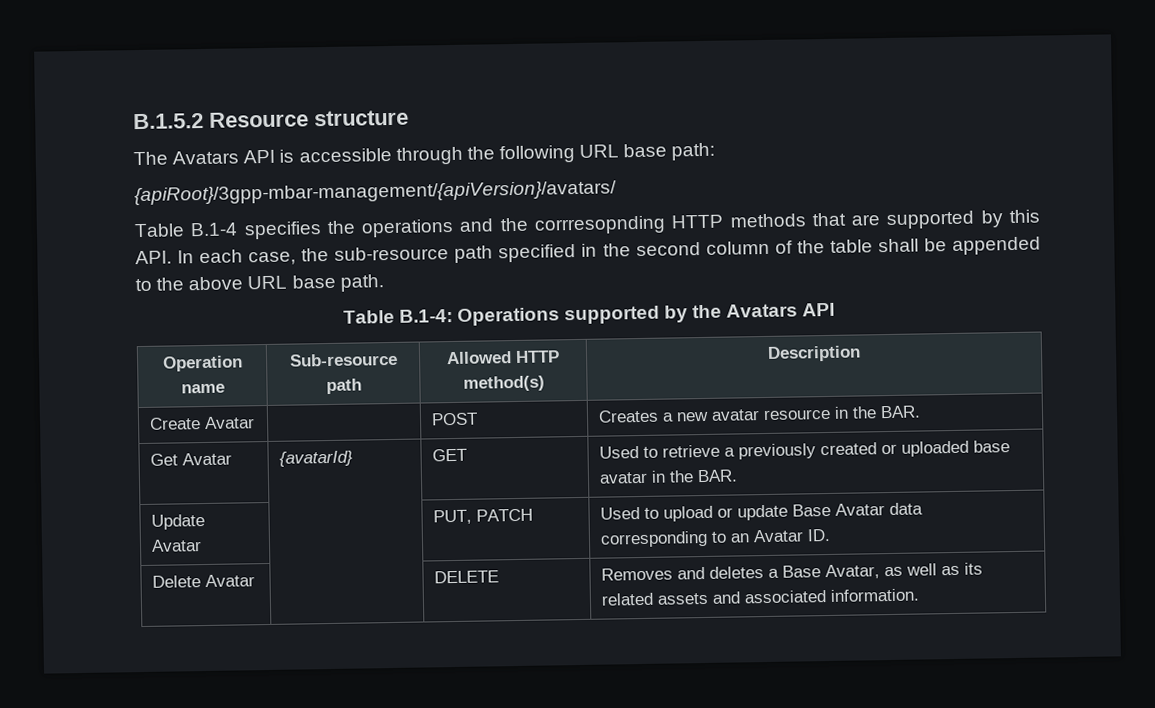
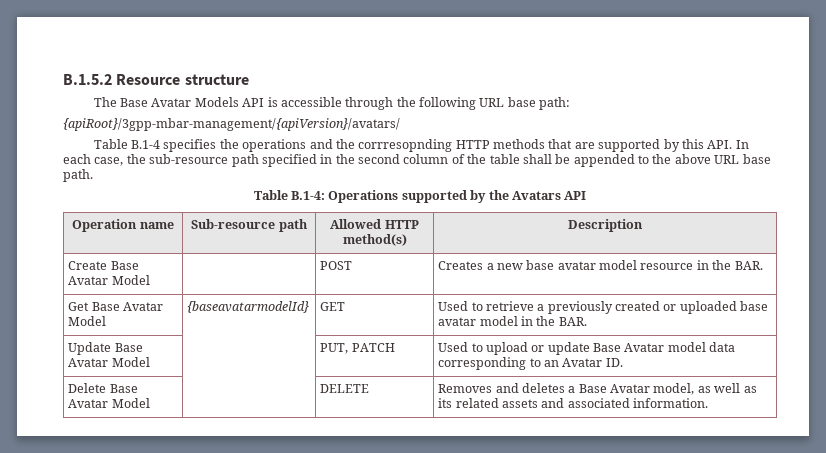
[172,150,240,165] Avatars -> [120,97,239,107] Base Avatar Models
[204,416,256,429] Avatar -> [110,261,139,270] [68,275,150,285] Base Avatar Model
[711,409,761,421] avatar -> [526,260,638,270] base avatar model
[182,452,233,466] [279,450,354,467] Avatar | {avatarId} -> [91,302,163,311] [68,316,107,326] [187,301,310,313] Base Avatar Model | {baseavatarmodelId}
(649, 477) none -> [479,316,518,326] model
[151,539,203,552] Avatar -> [114,343,143,352] [68,357,150,367] Base Avatar Model
(886, 509) none -> [667,342,706,352] model
[205,574,256,587] Avatar -> [109,384,138,393] [68,398,150,408] Base Avatar Model
[825,564,881,580] Avatar, -> [610,383,695,395] Avatar model,

